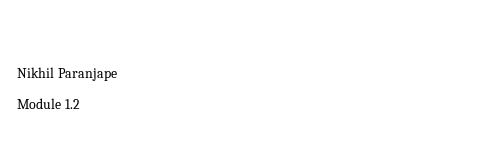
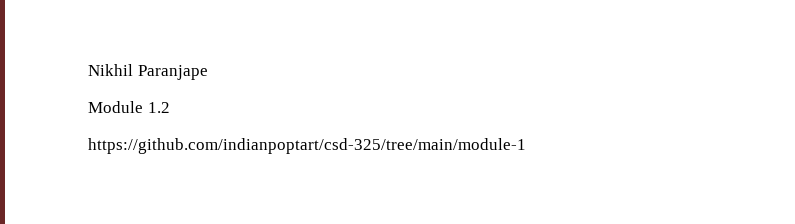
(80, 104) none -> [88,138,526,154] // https://github.com/indianpoptart/csd-325/tree/main/module-1

